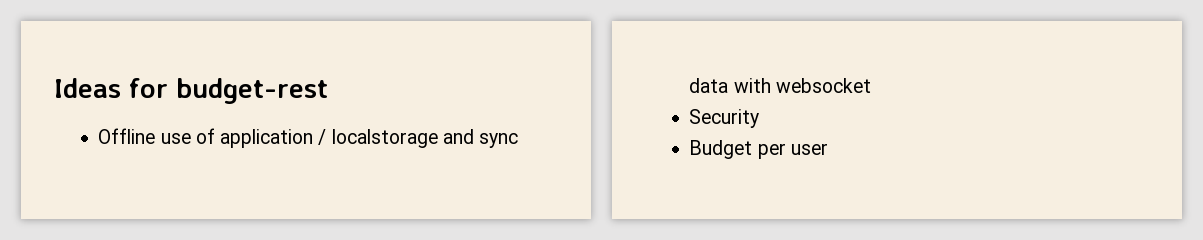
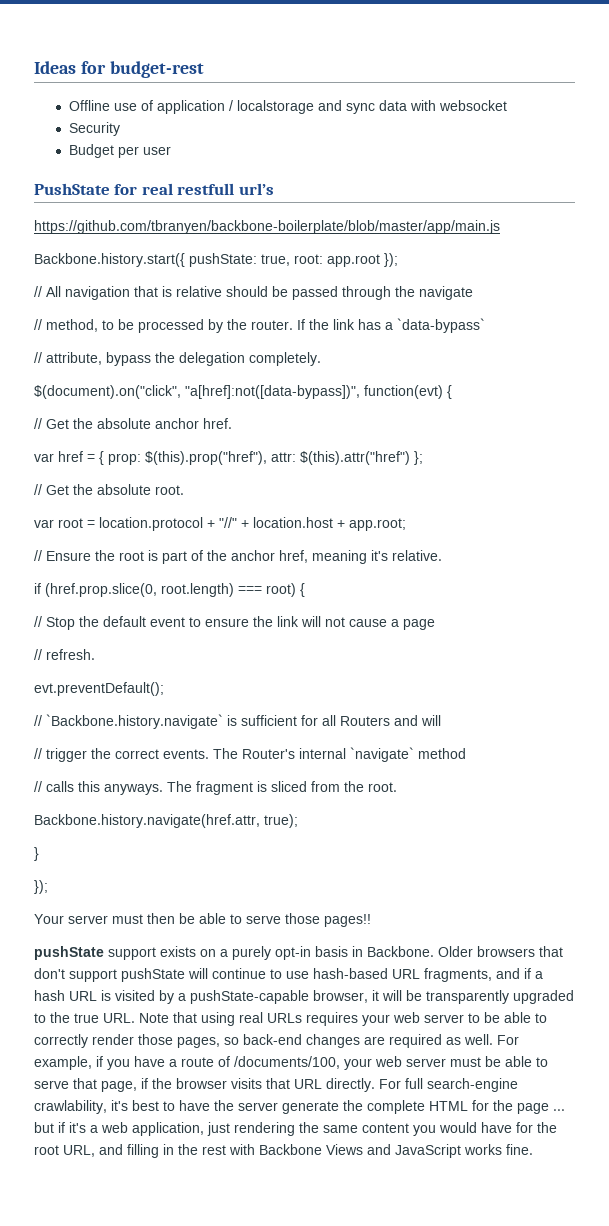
(828, 149) none -> [34,183,274,195] [34,220,500,234] [34,253,398,267] [34,286,473,300] [34,318,485,333] [34,352,321,366] [34,385,452,399] [34,418,232,429] [34,451,423,465] [34,484,184,495] [34,517,406,531] [34,550,442,564] [34,583,305,597] [34,616,435,630] [34,649,95,660] [34,682,164,696] [34,714,441,729] [34,747,466,762] [34,781,397,795] [34,814,298,828] [34,847,39,861] [34,880,48,894] [34,913,371,927] [34,946,563,960] [34,968,543,982] [34,990,574,1004] [34,1012,547,1026] [34,1034,519,1048] [34,1056,548,1070] [34,1078,518,1092] [34,1100,565,1114] [34,1122,557,1136] [34,1144,533,1158] // PushState for real restfull url’s // https://github.com/tbranyen/backbone-boilerplate/blob/master/app/main.js // Backbone.history.start({ pushState: true, root: app.root }); // // All navigation that is relative should be passed through the navigate // // method, to be processed by the router. If the link has a `data-bypass` // // attribute, bypass the delegation completely. // $(document).on("click", "a[href]:not([data-bypass])", function(evt) { // // Get the absolute anchor href. // var href = { prop: $(this).prop("href"), attr: $(this).attr("href") }; // // Get the absolute root. // var root = location.protocol + "//" + location.host + app.root; // // Ensure the root is part of the anchor href, meaning it's relative. // if (href.prop.slice(0, root.length) === root) { // // Stop the default event to ensure the link will not cause a page // // refresh. // evt.preventDefault(); // // `Backbone.history.navigate` is sufficient for all Routers and will // // trigger the correct events. The Router's internal `navigate` method // // calls this anyways. The fragment is sliced from the root. // Backbone.history.navigate(href.attr, true); // } // }); // Your server must then be able to serve those pages!! // pushState support exists on a purely opt-in basis in Backbone. Older browsers that don't support pushState will continue to use hash-based URL fragments, and if a hash URL is visited by a pushState-capable browser, it will be transparently upgraded to the true URL. Note that using real URLs requires your web server to be able to correctly render those pages, so back-end changes are required as well. For example, if you have a route of /documents/100, your web server must be able to serve that page, if the browser visits that URL directly. For full search-engine crawlability, it's best to have the server generate the complete HTML for the page ... but if it's a web application, just rendering the same content you would have for the root URL, and filling in the rest with Backbone Views and JavaScript works fine.

